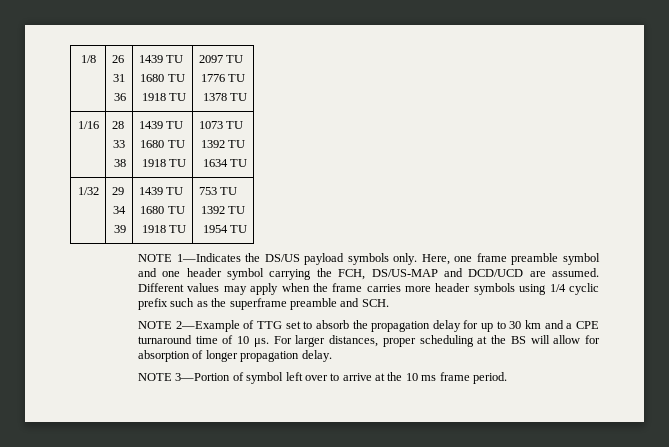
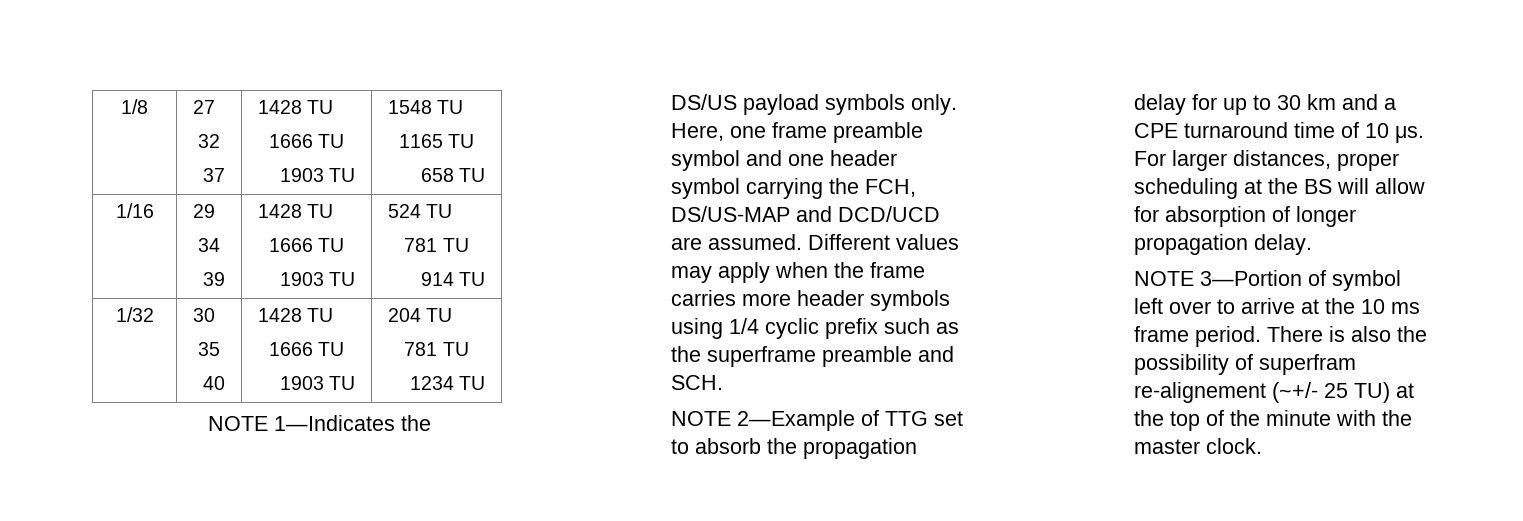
[111,55,124,63] [113,74,125,82] [114,93,127,101] [138,55,184,63] [140,74,185,82] [141,93,187,101] [198,55,244,63] [200,74,246,82] [202,93,227,101] 26 // 31 // 36 | 1439 TU // 1680 TU // 1918 TU | 2097 TU // 1776 TU // 1378 -> [192,100,215,114] [198,134,220,148] [203,168,226,182] [257,100,333,114] [268,134,345,148] [280,168,356,182] [387,100,463,114] [398,134,475,148] [421,168,455,182] 27 // 32 // 37 | 1428 TU // 1666 TU // 1903 TU | 1548 TU // 1165 TU // 658
[111,121,124,129] [113,140,125,148] [114,159,127,167] [138,121,184,129] [140,140,185,148] [141,159,187,167] [198,121,244,129] [200,140,246,148] [202,159,248,167] [77,187,99,195] | 28 // 33 // 38 | 1439 TU // 1680 TU // 1918 TU | 1073 TU // 1392 TU // 1634 TU // 1/32 -> (154, 210) none
[138,187,184,195] [140,206,185,214] [141,225,187,233] [198,187,238,195] [200,206,246,214] [202,225,228,233] 1439 TU // 1680 TU // 1918 TU | 753 TU // 1392 TU // 1954 -> [257,204,333,218] [268,238,345,252] [280,272,356,286] [387,204,452,218] [404,238,469,252] [421,272,486,286] [115,307,154,322] [192,308,215,322] [198,342,220,356] [203,376,226,390] [257,308,333,322] [268,342,345,356] [280,376,356,390] [387,308,452,322] [404,342,469,356] [410,376,455,390] 1428 TU // 1666 TU // 1903 TU | 524 TU // 781 TU // 914 TU // 1/32 | 30 // 35 // 40 | 1428 TU // 1666 TU // 1903 TU | 204 TU // 781 TU // 1234
(507, 378) none -> [1266,326,1427,342] [1133,354,1356,375] [1133,382,1414,403] [1133,410,1412,431] [1133,438,1262,454] There is also the possibility of superfram re-alignement (~+/- 25 TU) at the top of the minute with the master clock.

